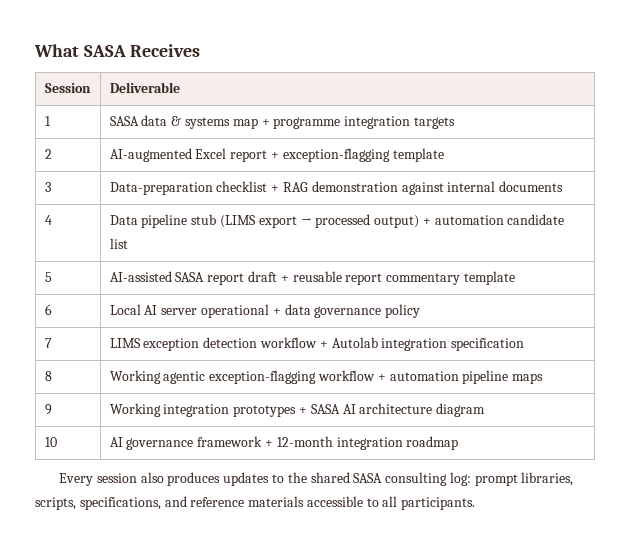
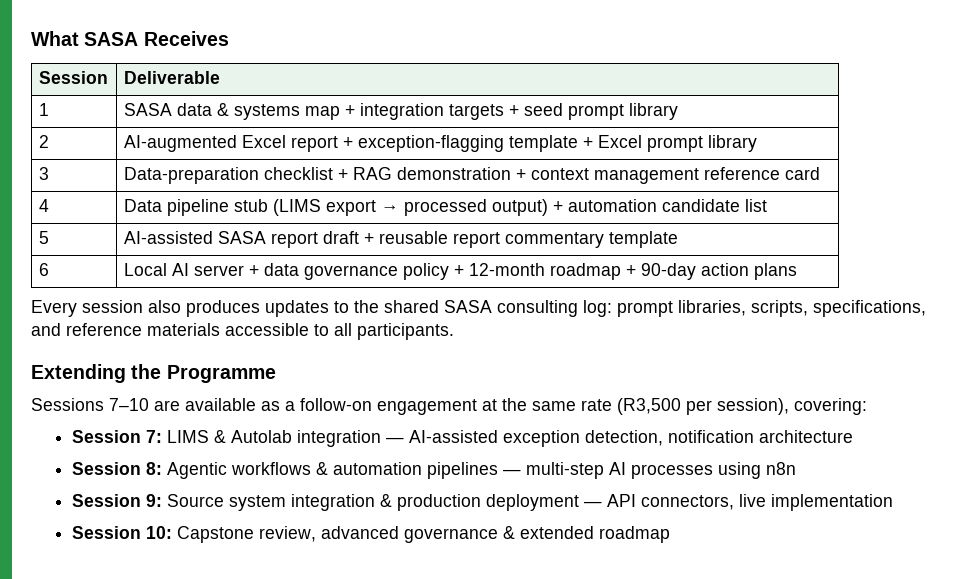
[273,117,341,129] programme -> (355, 110) none
(455, 123) none -> [508,103,678,120] + seed prompt library
(444, 155) none -> [582,135,757,152] + Excel prompt library
[401,181,564,195] against internal documents -> [515,167,820,184] + context management reference card
[200,304,269,318] operational -> (244, 270) none
[44,338,52,348] [109,337,525,351] [44,371,52,381] [109,370,544,384] [44,404,52,415] [109,403,486,417] [44,437,57,447] [109,436,263,450] // 7 | LIMS exception detection workflow + Autolab integration specification // 8 | Working agentic exception-flagging workflow + automation pipeline maps // 9 | Working integration prototypes + SASA AI architecture diagram // 10 | AI governance framework -> (449, 271) none
[336,436,459,450] integration roadmap -> [549,263,797,280] roadmap + 90-day action plans
(476, 503) none -> [31,364,276,383] [31,398,867,415] [71,430,853,447] [71,462,796,479] [71,494,893,511] [71,526,670,543] // Extending the Programme // Sessions 7–10 are available as a follow-on engagement at the same rate (R3,500 per session), covering: // Session 7: LIMS & Autolab integration — AI-assisted exception detection, notification architecture // Session 8: Agentic workflows & automation pipelines — multi-step AI processes using n8n // Session 9: Source system integration & production deployment — API connectors, live implementation // Session 10: Capstone review, advanced governance & extended roadmap

